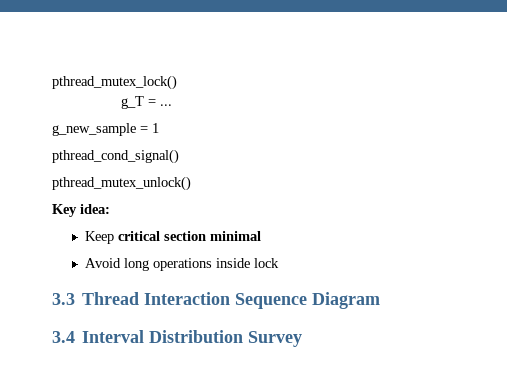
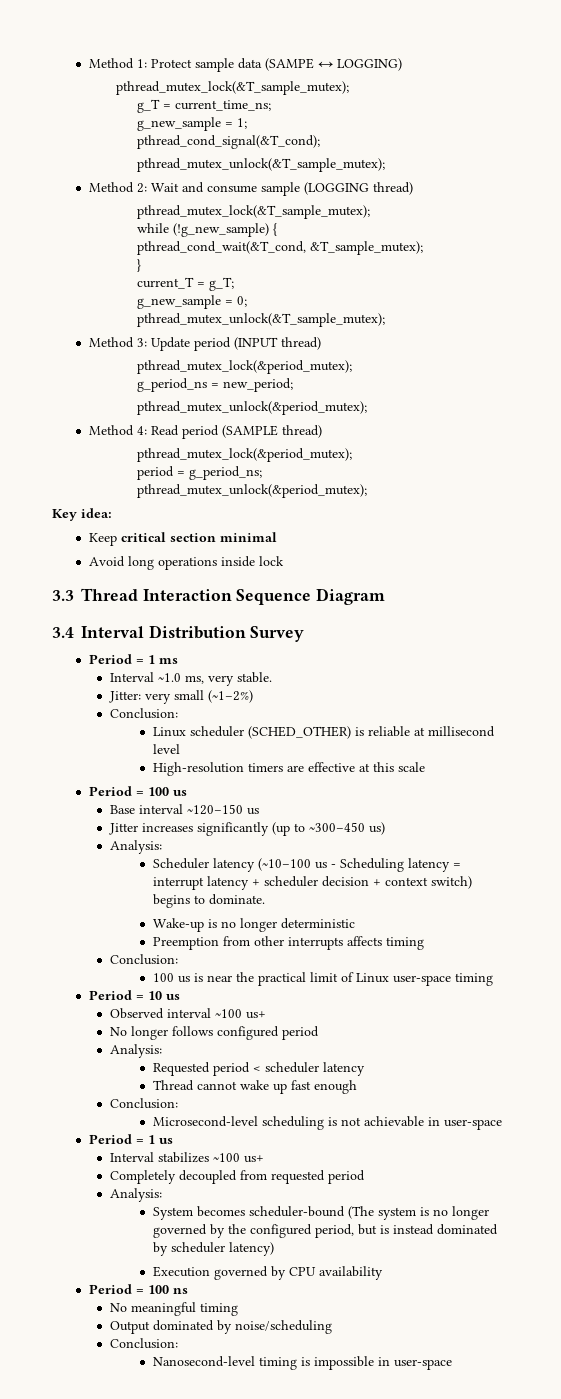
[52,75,177,90] pthread_mutex_lock() -> [88,58,402,72] [115,81,349,95] Method 1: Protect sample data (SAMPE ↔ LOGGING) // pthread_mutex_lock(&T_sample_mutex);
[160,104,173,106] [52,123,159,136] [52,149,179,164] [52,176,191,191] ... // g_new_sample = 1 // pthread_cond_signal() // pthread_mutex_unlock() -> [175,100,272,111] [137,117,248,131] [137,135,321,149] [137,158,386,172] [88,182,413,196] [137,205,371,219] [137,223,278,237] [137,241,424,255] [137,259,142,272] [137,277,235,291] [137,295,248,309] [137,313,386,327] [88,337,321,351] [137,360,353,374] [137,378,294,392] [137,401,368,415] [88,425,322,439] [137,448,353,462] [137,466,263,480] [137,484,368,498] current_time_ns; // g_new_sample = 1; // pthread_cond_signal(&T_cond); // pthread_mutex_unlock(&T_sample_mutex); // Method 2: Wait and consume sample (LOGGING thread) // pthread_mutex_lock(&T_sample_mutex); // while (!g_new_sample) { // pthread_cond_wait(&T_cond, &T_sample_mutex); // } // current_T = g_T; // g_new_sample = 0; // pthread_mutex_unlock(&T_sample_mutex); // Method 3: Update period (INPUT thread) // pthread_mutex_lock(&period_mutex); // g_period_ns = new_period; // pthread_mutex_unlock(&period_mutex); // Method 4: Read period (SAMPLE thread) // pthread_mutex_lock(&period_mutex); // period = g_period_ns; // pthread_mutex_unlock(&period_mutex);
(303, 339) none -> [88,654,178,664] [109,672,272,686] [108,690,253,704] [109,708,178,719] [152,726,495,739] [152,744,180,754] [152,762,425,776] [88,786,187,796] [109,804,259,815] [108,822,385,836] [109,840,162,854] [152,858,461,872] [152,876,472,890] [152,894,265,908] [152,918,355,932] [152,936,424,950] [109,954,178,965] [152,972,493,986] [88,990,180,1000] [109,1008,266,1019] [109,1026,319,1040] [109,1044,162,1058] [152,1062,365,1076] [152,1080,357,1094] [109,1098,178,1109] [152,1116,502,1130] [88,1134,173,1144] [109,1152,264,1163] [109,1170,365,1184] [109,1188,162,1202] [152,1206,489,1220] [152,1224,498,1238] [152,1242,274,1256] [152,1266,383,1280] [88,1284,188,1294] [109,1302,238,1316] [109,1320,332,1334] [109,1338,178,1349] [152,1356,452,1370] // Period = 1 ms // Interval ~1.0 ms, very stable. // Jitter: very small (~1–2%) // Conclusion: // Linux scheduler (SCHED_OTHER) is reliable at millisecond level // High-resolution timers are effective at this scale // Period = 100 us // Base interval ~120–150 us // Jitter increases significantly (up to ~300–450 us) // Analysis: // Scheduler latency (~10–100 us - Scheduling latency = interrupt latency + scheduler decision + context switch) begins to dominate. // Wake-up is no longer deterministic // Preemption from other interrupts affects timing // Conclusion: // 100 us is near the practical limit of Linux user-space timing // Period = 10 us // Observed interval ~100 us+ // No longer follows configured period // Analysis: // Requested period < scheduler latency // Thread cannot wake up fast enough // Conclusion: // Microsecond-level scheduling is not achievable in user-space // Period = 1 us // Interval stabilizes ~100 us+ // Completely decoupled from requested period // Analysis: // System becomes scheduler-bound (The system is no longer governed by the configured period, but is instead dominated by scheduler latency) // Execution governed by CPU availability // Period = 100 ns // No meaningful timing // Output dominated by noise/scheduling // Conclusion: // Nanosecond-level timing is impossible in user-space

